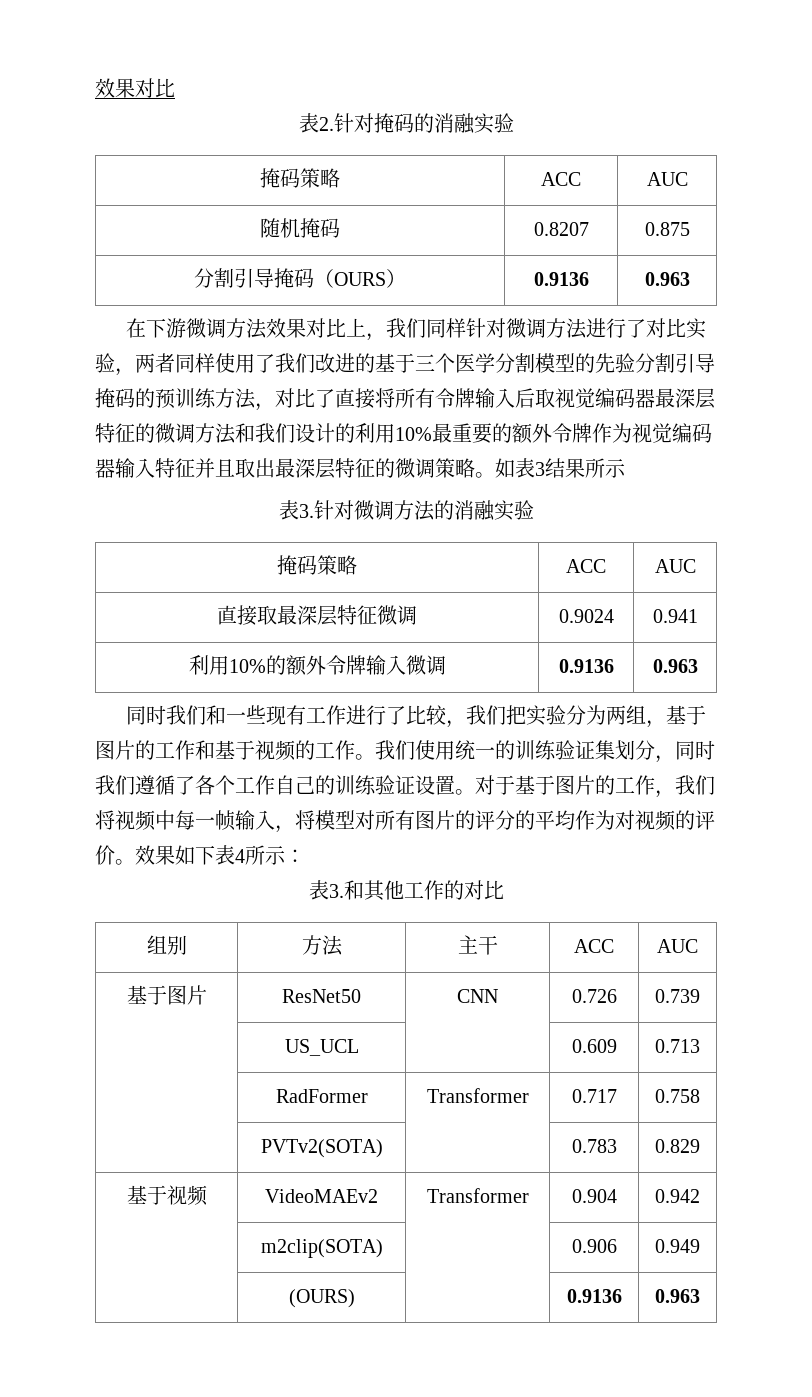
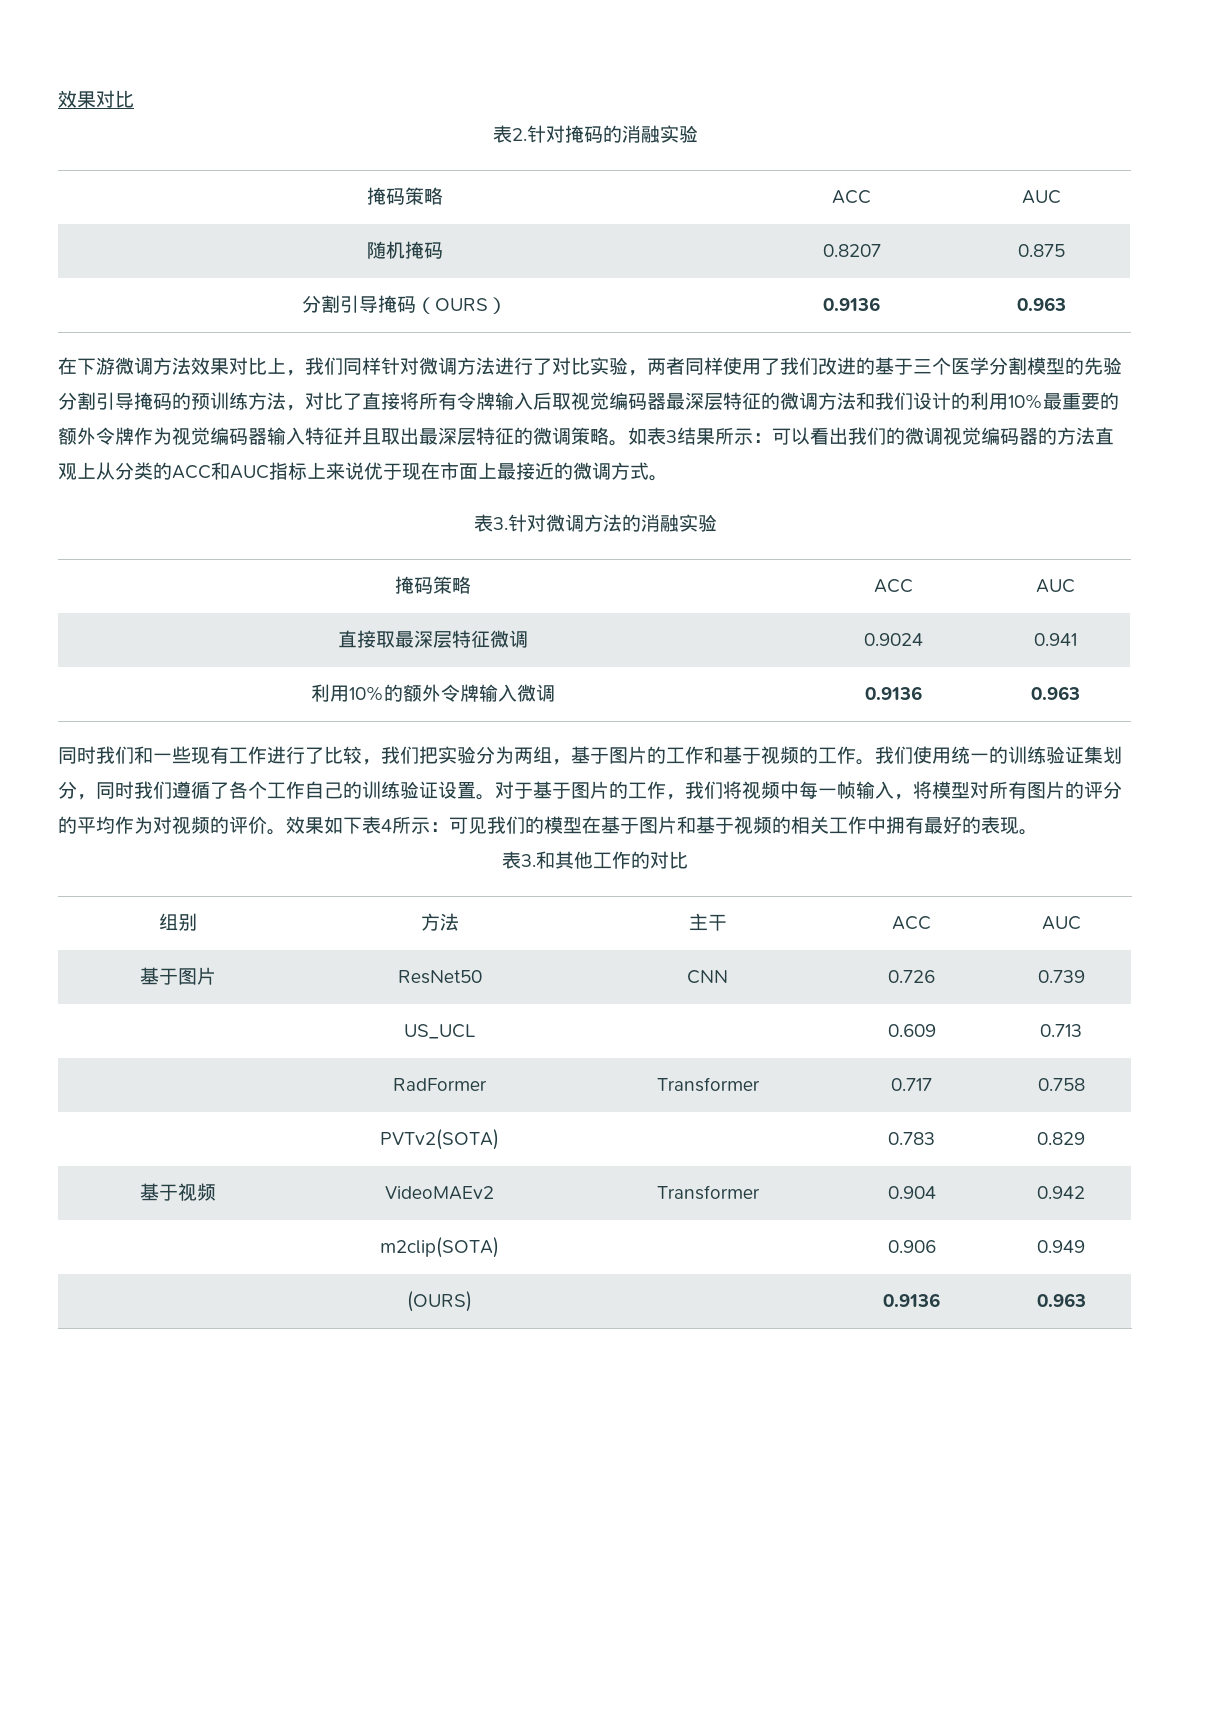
(626, 468) none -> [753,427,1114,445] [58,462,668,481] ：可以看出我们的微调视觉编码器的方法直观上从分类的ACC和AUC指标上来说优于现在市面上最接近的微调方式。
(305, 856) none -> [449,816,1038,835] 可见我们的模型在基于图片和基于视频的相关工作中拥有最好的表现。

